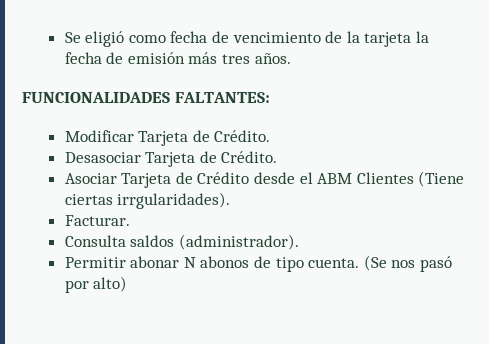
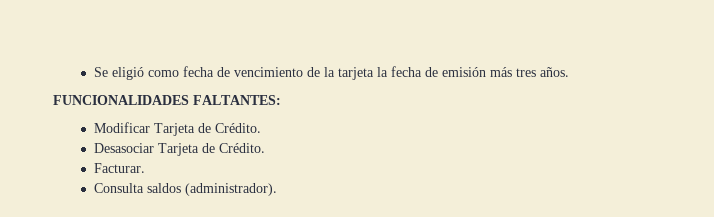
[64,171,465,188] [64,192,231,209] [64,215,130,226] [64,234,299,250] [64,255,452,272] [64,276,128,293] Asociar Tarjeta de Crédito desde el ABM Clientes (Tiene ciertas irrgularidades). // Facturar. // Consulta saldos (administrador). // Permitir abonar N abonos de tipo cuenta. (Se nos pasó por alto) -> [93,163,145,173] [93,183,277,196] Facturar. // Consulta saldos (administrador).

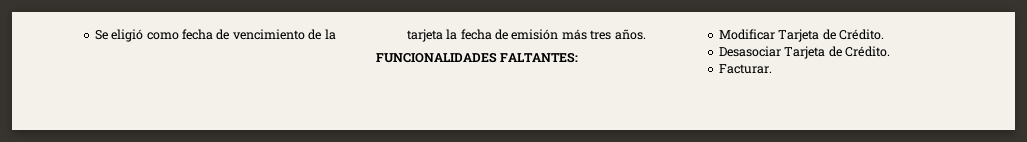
[93,183,277,196] // Consulta saldos (administrador). -> (772, 69) none

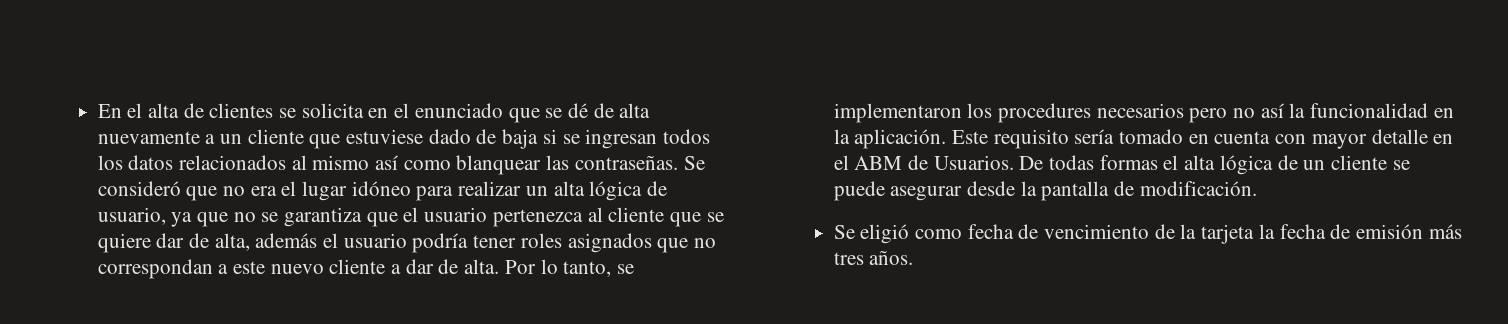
(94, 35) none -> [97,103,651,123] [97,129,710,149] [97,155,705,175] [97,181,667,201] [97,207,724,227] [97,233,716,253] [97,259,634,279] [833,103,1454,123] [833,129,1454,149] [833,155,1410,175] [833,181,1257,201] En el alta de clientes se solicita en el enunciado que se dé de alta nuevamente a un cliente que estuviese dado de baja si se ingresan todos los datos relacionados al mismo así como blanquear las contraseñas. Se consideró que no era el lugar idóneo para realizar un alta lógica de usuario, ya que no se garantiza que el usuario pertenezca al cliente que se quiere dar de alta, además el usuario podría tener roles asignados que no correspondan a este nuevo cliente a dar de alta. Por lo tanto, se implementaron los procedures necesarios pero no así la funcionalidad en la aplicación. Este requisito sería tomado en cuenta con mayor detalle en el ABM de Usuarios. De todas formas el alta lógica de un cliente se puede asegurar desde la pantalla de modificación. //
[376,52,579,63] [718,29,885,42] [718,46,891,59] [718,64,772,74] // FUNCIONALIDADES FALTANTES: // Modificar Tarjeta de Crédito. // Desasociar Tarjeta de Crédito. // Facturar. -> (914, 257) none

